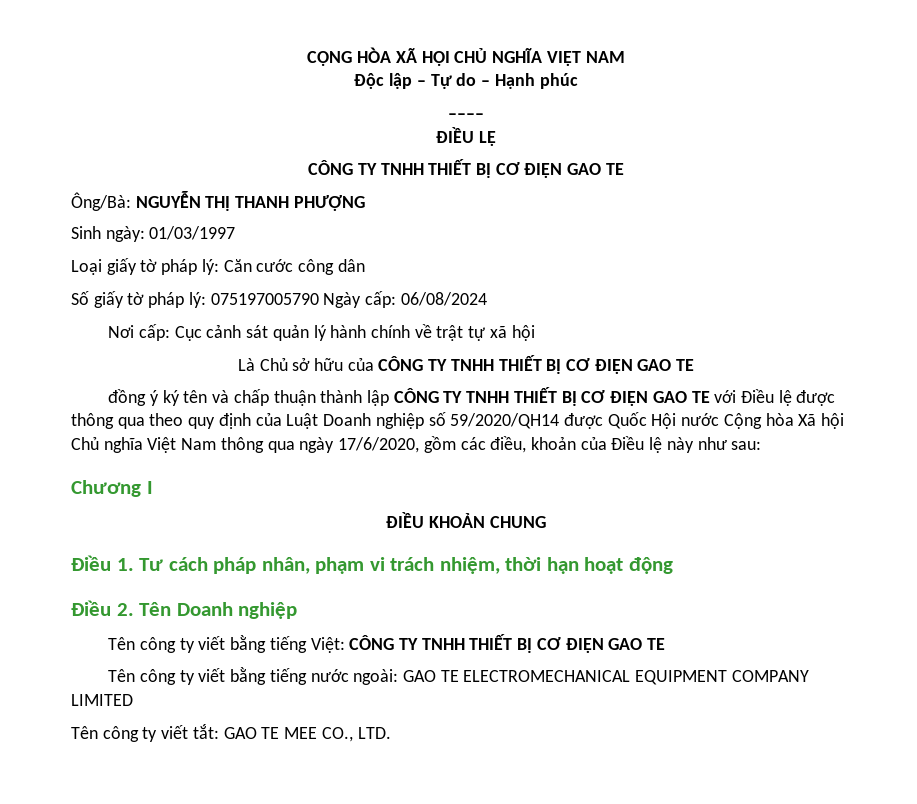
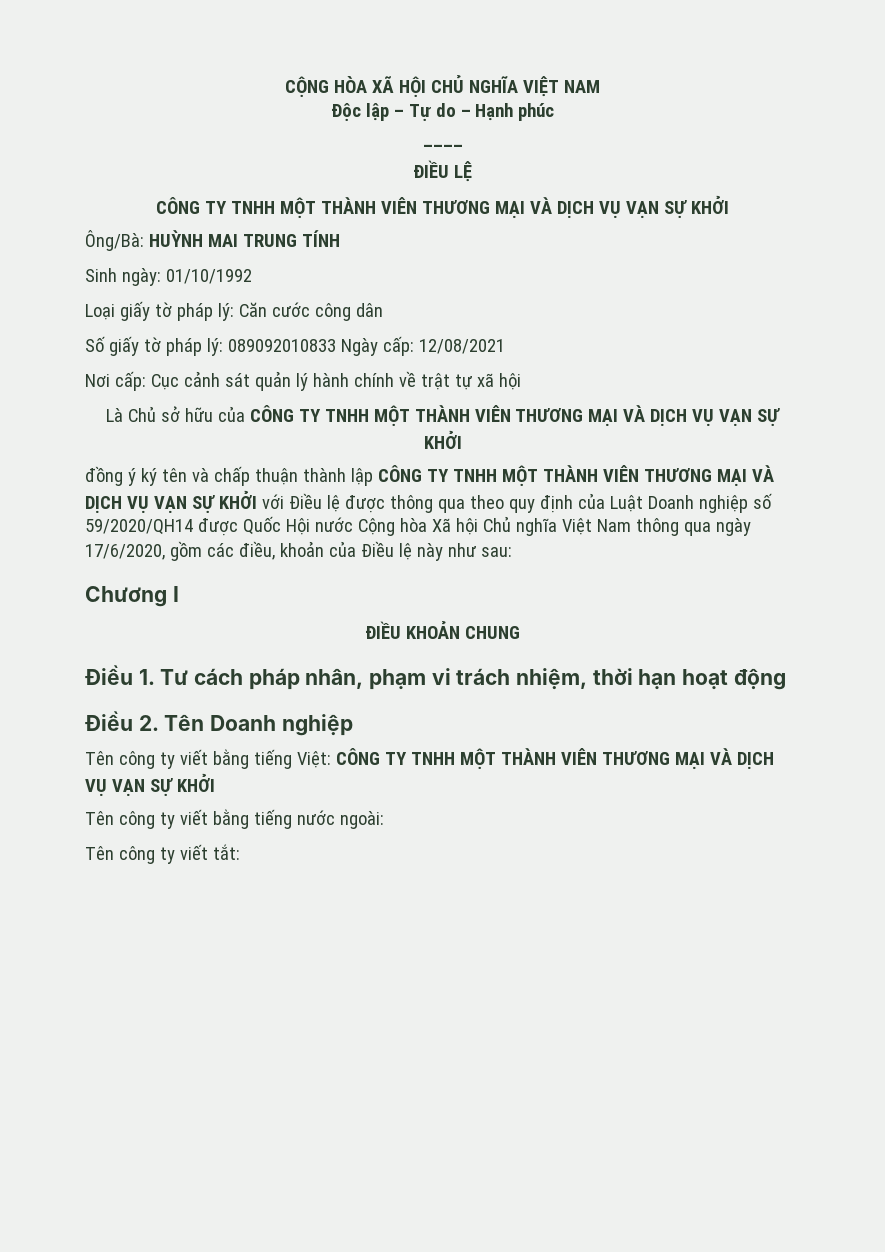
[428,159,624,178] [71,191,365,211] THIẾT BỊ CƠ ĐIỆN GAO TE // Ông/Bà: NGUYỄN THỊ THANH PHƯỢNG -> [280,195,729,218] [85,230,340,251] MỘT THÀNH VIÊN THƯƠNG MẠI VÀ DỊCH VỤ VẠN SỰ KHỞI // Ông/Bà: HUỲNH MAI TRUNG TÍNH
[149,226,236,240] 01/03/1997 -> [165,269,252,284] 01/10/1992
[210,293,319,305] 075197005790 -> [227,339,336,352] 089092010833
[400,292,487,306] 06/08/2024 -> [418,339,505,354] 12/08/2021
[498,355,695,374] THIẾT BỊ CƠ ĐIỆN GAO TE -> [373,405,781,426] [423,430,462,449] MỘT THÀNH VIÊN THƯƠNG MẠI VÀ DỊCH VỤ VẠN SỰ KHỞI
[513,387,710,406] THIẾT BỊ CƠ ĐIỆN GAO TE -> [501,465,774,486] [85,490,257,513] MỘT THÀNH VIÊN THƯƠNG MẠI VÀ DỊCH VỤ VẠN SỰ KHỞI
[469,634,666,653] THIẾT BỊ CƠ ĐIỆN GAO TE -> [459,748,774,769] [85,773,215,796] MỘT THÀNH VIÊN THƯƠNG MẠI VÀ DỊCH VỤ VẠN SỰ KHỞI
[402,670,809,685] [71,694,133,706] GAO TE ELECTROMECHANICAL EQUIPMENT COMPANY LIMITED -> (384, 820) none
[223,727,391,742] GAO TE MEE CO., LTD. -> (240, 852) none

